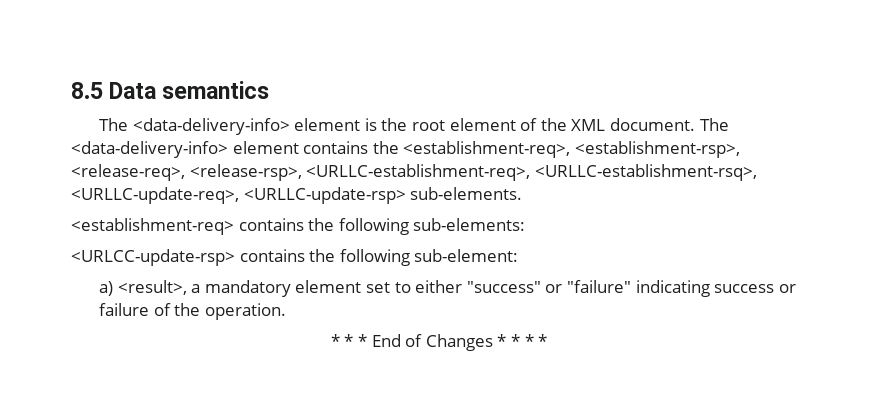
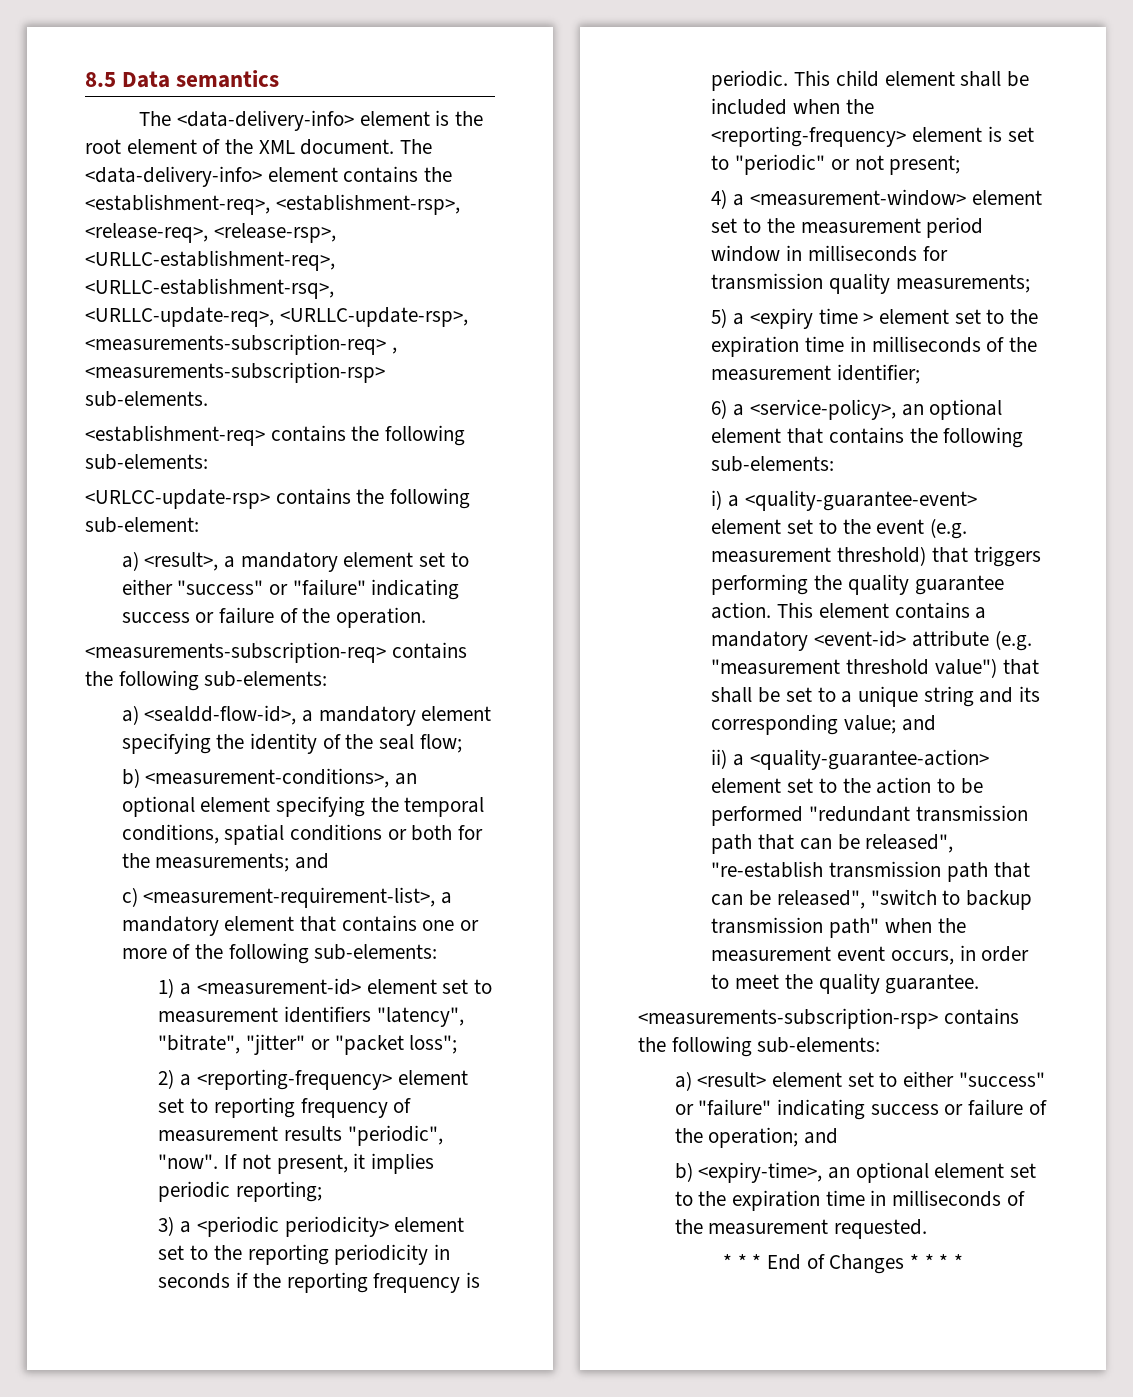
[243,187,406,204] <URLLC-update-rsp> -> [279,307,468,327] [85,334,397,355] [85,362,385,383] <URLLC-update-rsp>, <measurements-subscription-req> , <measurements-subscription-rsp>
(286, 311) none -> [85,642,467,663] [85,670,328,691] [121,705,492,726] [121,733,462,754] [121,768,418,788] [121,796,485,817] [121,824,484,845] [121,853,330,872] [121,887,453,908] [121,915,480,936] [121,943,438,964] [158,978,492,998] [158,1006,464,1027] [158,1034,458,1055] [158,1069,468,1090] [158,1097,412,1118] [158,1125,443,1146] [158,1153,434,1174] [158,1181,323,1202] [158,1216,465,1237] [158,1244,450,1265] [158,1272,480,1293] [711,70,1029,91] [711,98,874,115] [711,126,1034,147] [711,154,961,175] [711,189,1042,209] [711,217,984,238] [711,245,948,262] [711,273,1030,294] [711,308,1038,329] [711,336,1037,357] [711,364,921,384] [711,399,1003,420] [711,427,1024,448] [711,456,835,472] [711,490,977,511] [711,518,967,539] [711,546,1041,567] [711,574,1004,595] [711,602,987,619] [711,630,1032,651] [711,658,1039,678] [711,686,1040,707] [711,714,936,735] [711,749,989,770] [711,777,983,794] [711,805,1028,826] [711,834,954,854] [711,861,1030,882] [711,889,1032,910] [711,917,966,938] [711,945,1030,965] [711,973,980,994] [638,1008,1019,1029] [638,1036,881,1057] [674,1071,1045,1091] [674,1099,1047,1120] [674,1127,839,1148] [674,1162,1037,1183] [674,1190,1025,1211] [674,1219,928,1239] // <measurements-subscription-req> contains the following sub-elements: // a) <sealdd-flow-id>, a mandatory element specifying the identity of the seal flow; // b) <measurement-conditions>, an optional element specifying the temporal conditions, spatial conditions or both for the measurements; and // c) <measurement-requirement-list>, a mandatory element that contains one or more of the following sub-elements: // 1) a <measurement-id> element set to measurement identifiers "latency", "bitrate", "jitter" or "packet loss"; // 2) a <reporting-frequency> element set to reporting frequency of measurement results "periodic", "now". If not present, it implies periodic reporting; // 3) a <periodic periodicity> element set to the reporting periodicity in seconds if the reporting frequency is periodic. This child element shall be included when the <reporting-frequency> element is set to "periodic" or not present; // 4) a <measurement-window> element set to the measurement period window in milliseconds for transmission quality measurements; // 5) a <expiry time > element set to the expiration time in milliseconds of the measurement identifier; // 6) a <service-policy>, an optional element that contains the following sub-elements: // i) a <quality-guarantee-event> element set to the event (e.g. measurement threshold) that triggers performing the quality guarantee action. This element contains a mandatory <event-id> attribute (e.g. "measurement threshold value") that shall be set to a unique string and its corresponding value; and // ii) a <quality-guarantee-action> element set to the action to be performed "redundant transmission path that can be released", "re-establish transmission path that can be released", "switch to backup transmission path" when the measurement event occurs, in order to meet the quality guarantee. // <measurements-subscription-rsp> contains the following sub-elements: // a) <result> element set to either "success" or "failure" indicating success or failure of the operation; and // b) <expiry-time>, an optional element set to the expiration time in milliseconds of the measurement requested.

